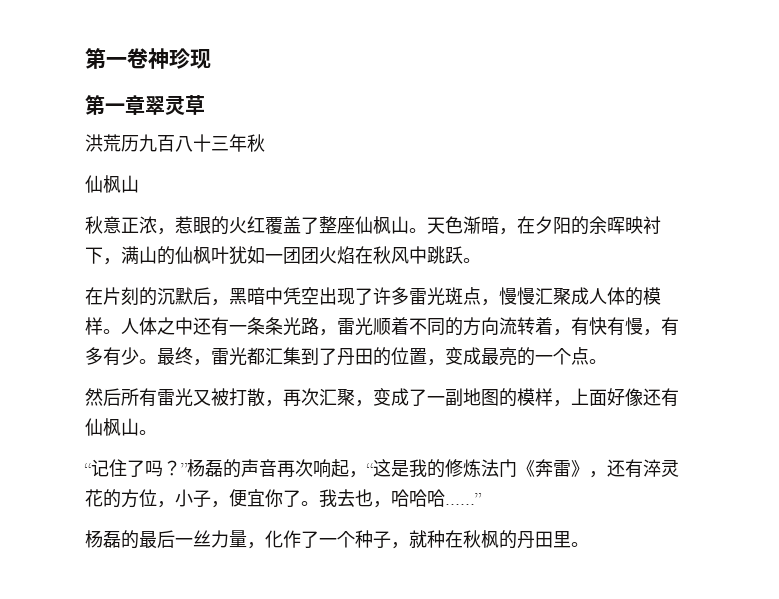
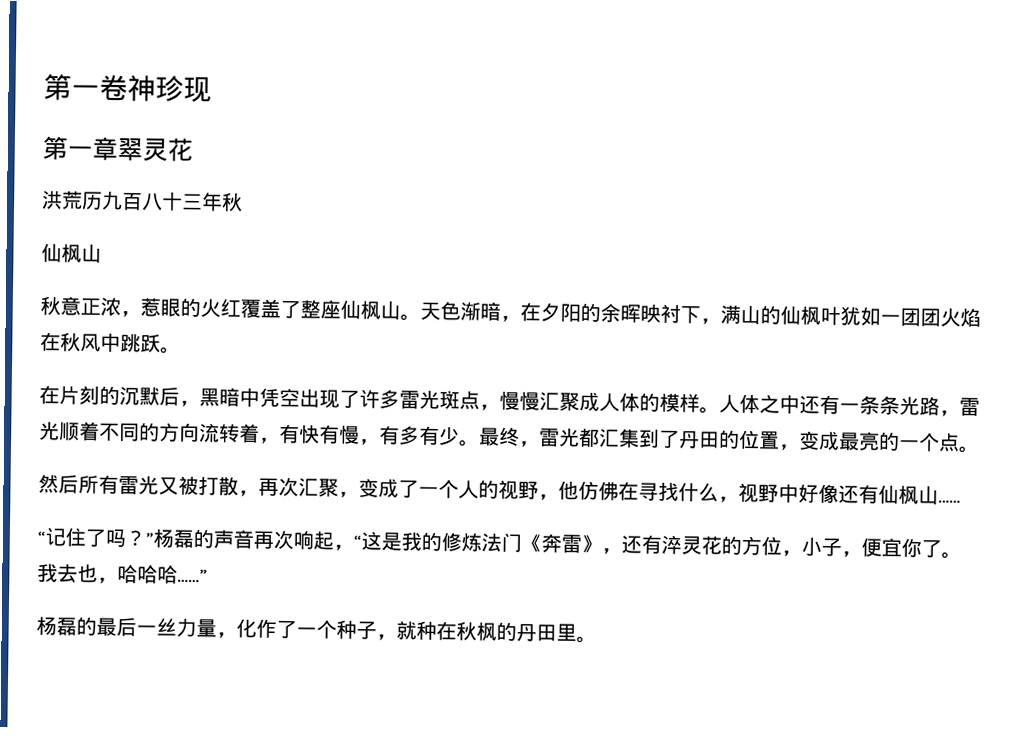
[185,95,205,115] 草 -> [167,137,193,162] 花
[445,388,607,407] 副地图的模样，上面 -> [438,479,799,504] 个人的视野，他仿佛在寻找什么，视野中
[139,430,157,435] 。 -> [938,499,961,504] ……

